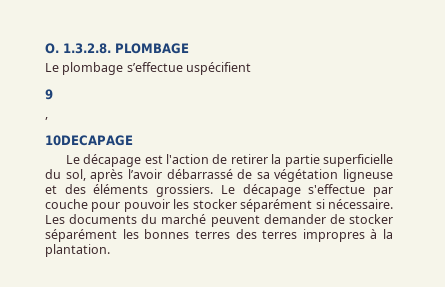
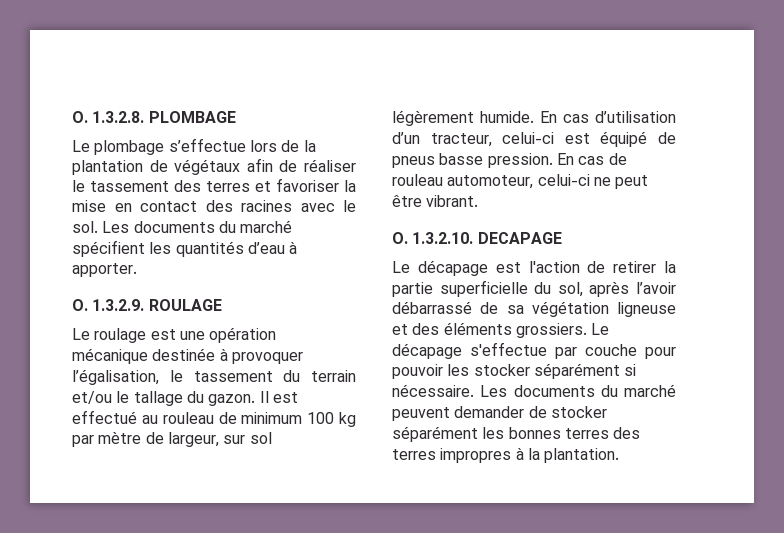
[186,62,252,75] [45,89,53,100] [45,117,48,120] [45,135,133,146] uspécifient // 9 // , // 10DECAPAGE -> [249,140,316,152] [72,158,356,175] [72,178,356,192] [72,200,356,212] [72,220,293,233] [72,240,298,257] [72,263,137,277] [72,299,222,311] [72,327,277,343] [72,348,303,364] [72,369,356,385] [72,391,298,406] [72,410,356,427] [72,431,272,447] [392,110,676,126] [392,131,676,147] [392,153,627,168] [392,174,649,189] [392,195,479,207] [392,232,562,244] lors de la plantation de végétaux afin de réaliser le tassement des terres et favoriser la mise en contact des racines avec le sol. Les documents du marché spécifient les quantités d’eau à apporter. // O. 1.3.2.9. ROULAGE // Le roulage est une opération mécanique destinée à provoquer l’égalisation, le tassement du terrain et/ou le tallage du gazon. Il est effectué au rouleau de minimum 100 kg par mètre de largeur, sur sol légèrement humide. En cas d’utilisation d’un tracteur, celui-ci est équipé de pneus basse pression. En cas de rouleau automoteur, celui-ci ne peut être vibrant. // O. 1.3.2.10. DECAPAGE

